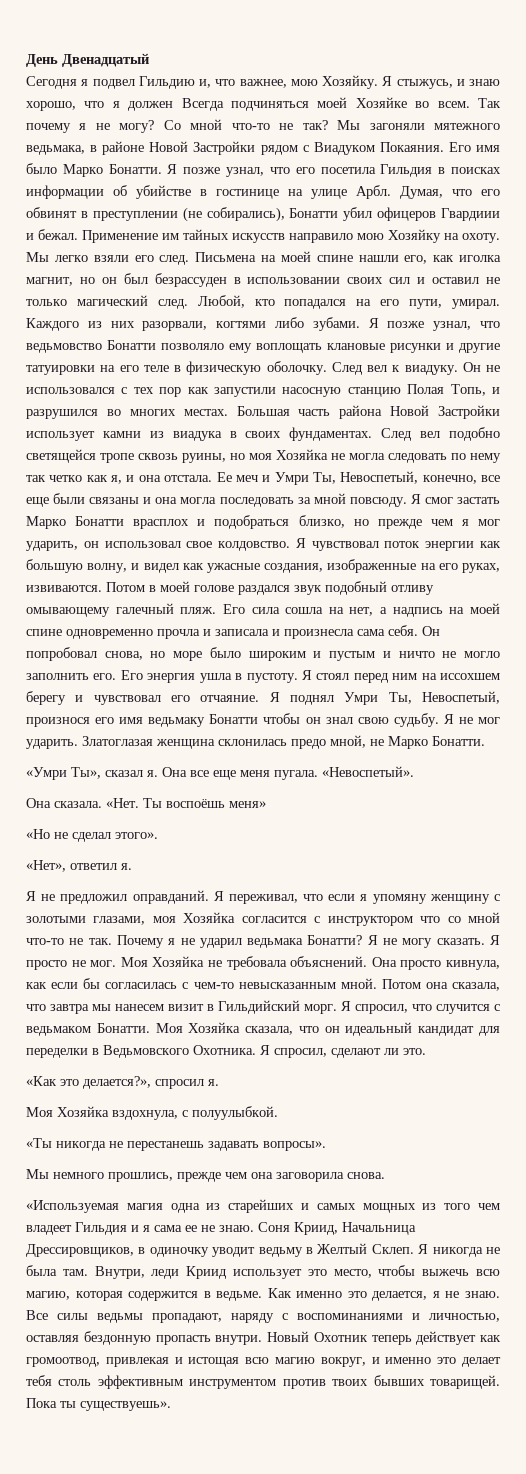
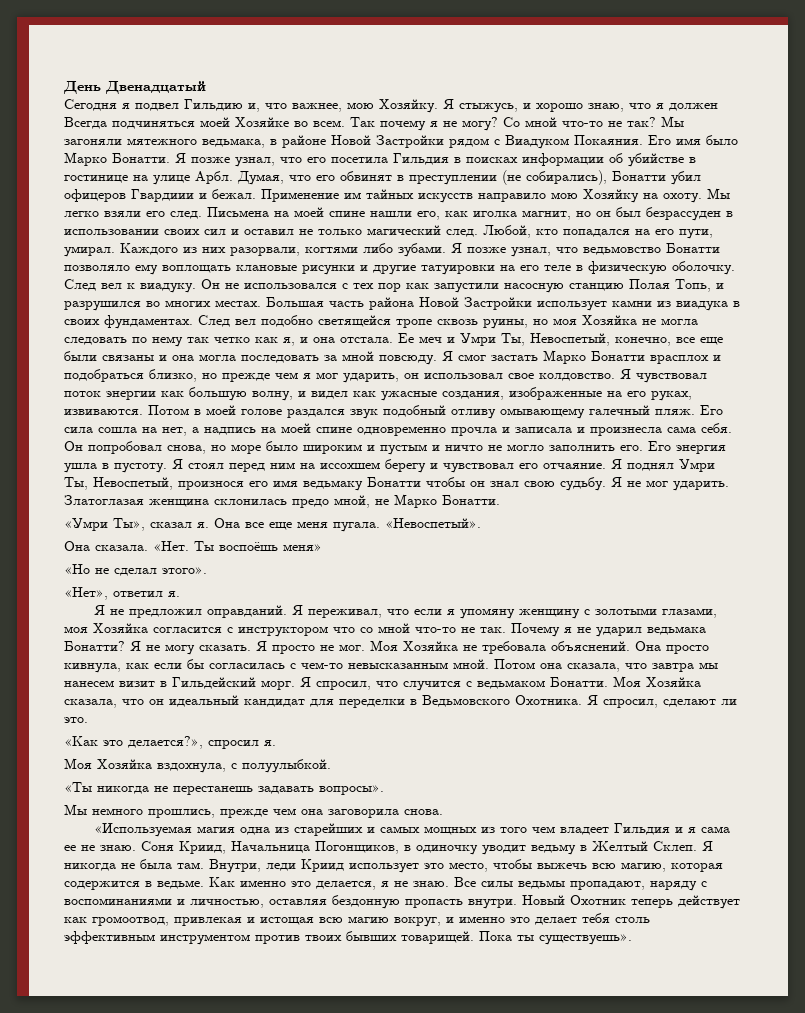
[469,79,500,86] [26,101,76,111] знаю хорошо, -> [536,103,624,112] хорошо знаю,
[218,1000,300,1014] Гильдийский -> [172,677,256,689] Гильдейский
[26,1244,134,1257] Дрессировщиков, -> [315,841,399,854] Погонщиков,

